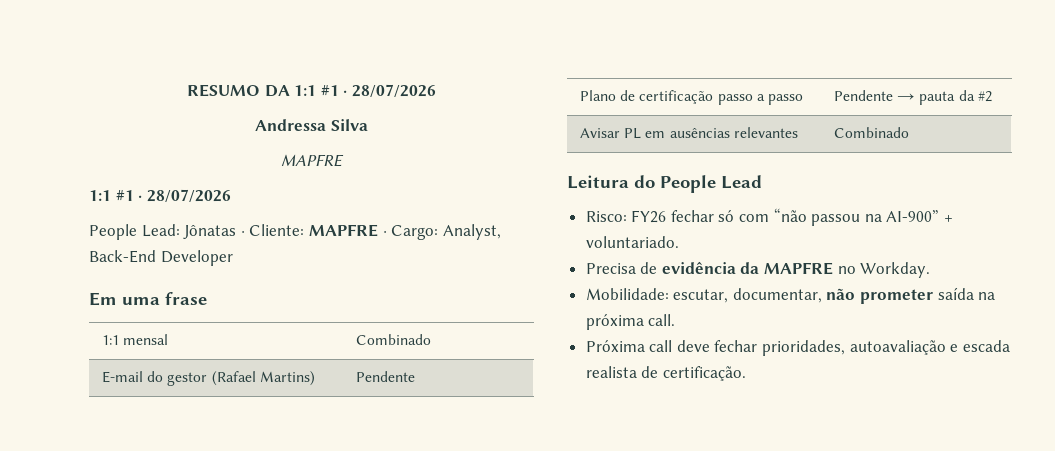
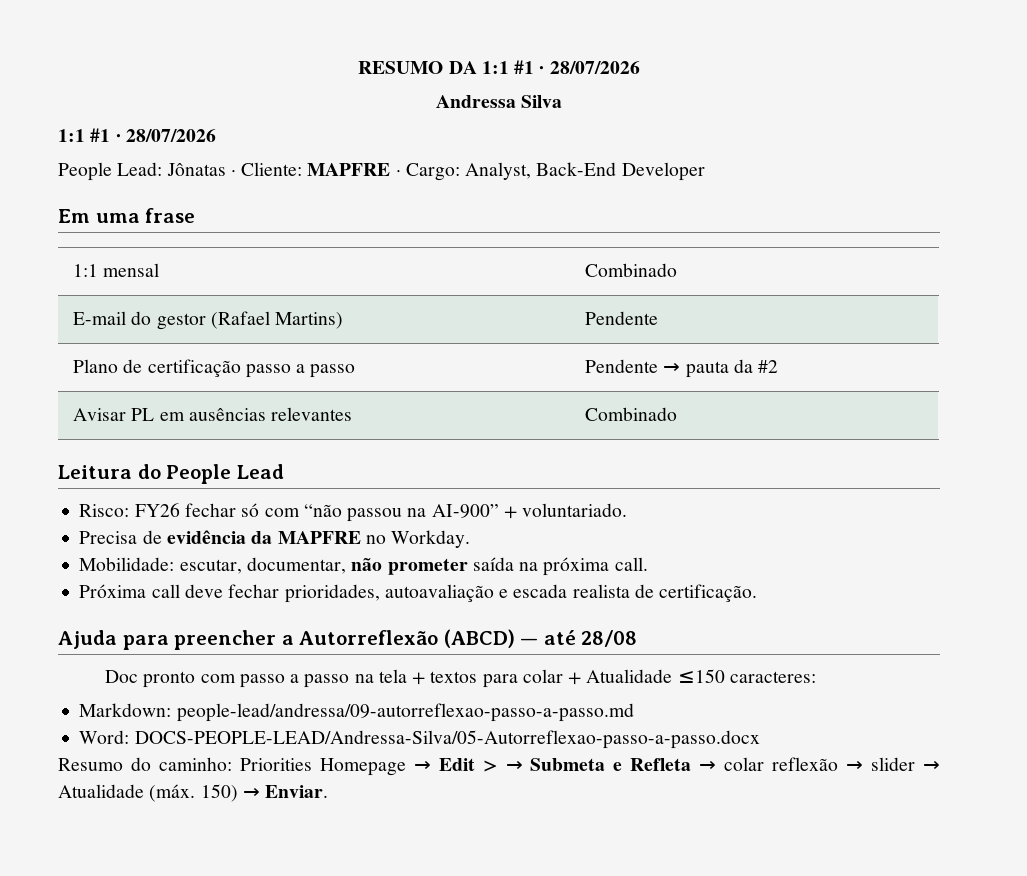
[281,154,344,167] // MAPFRE -> (563, 101) none
(746, 373) none -> [58,629,638,650] [104,669,816,688] [79,703,634,722] [79,730,760,749] [58,757,941,776] [58,784,329,802] // Ajuda para preencher a Autorreflexão (ABCD) — até 28/08 // Doc pronto com passo a passo na tela + textos para colar + Atualidade ≤150 caracteres: // Markdown: people-lead/andressa/09-autorreflexao-passo-a-passo.md // Word: DOCS-PEOPLE-LEAD/Andressa-Silva/05-Autorreflexao-passo-a-passo.docx // Resumo do caminho: Priorities Homepage → Edit > → Submeta e Refleta → colar reflexão → slider → Atualidade (máx. 150) → Enviar.

